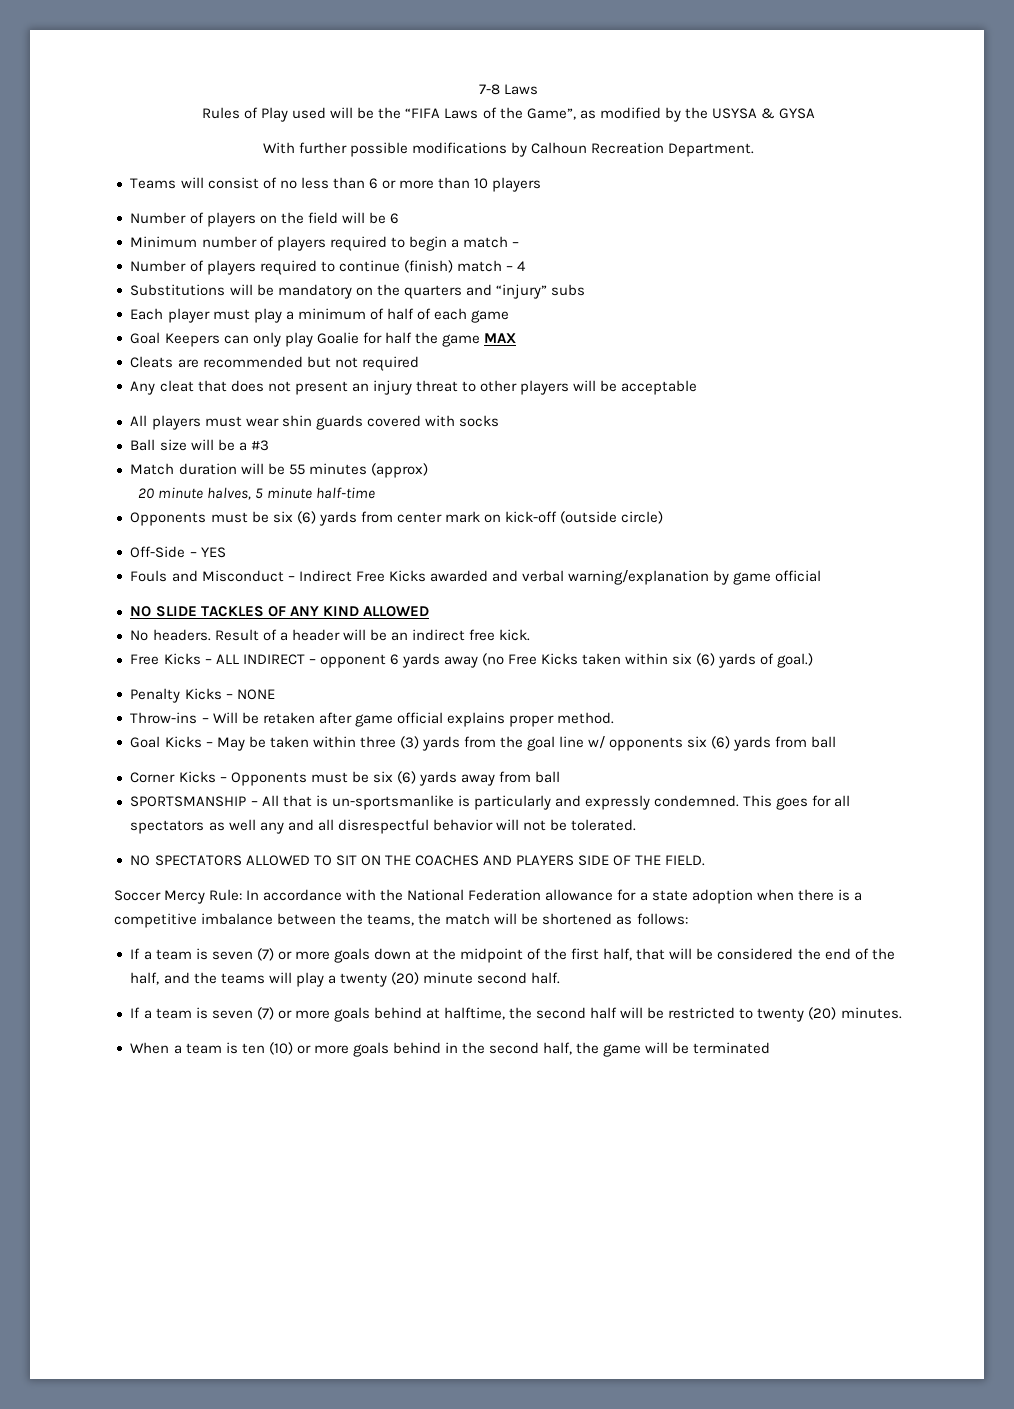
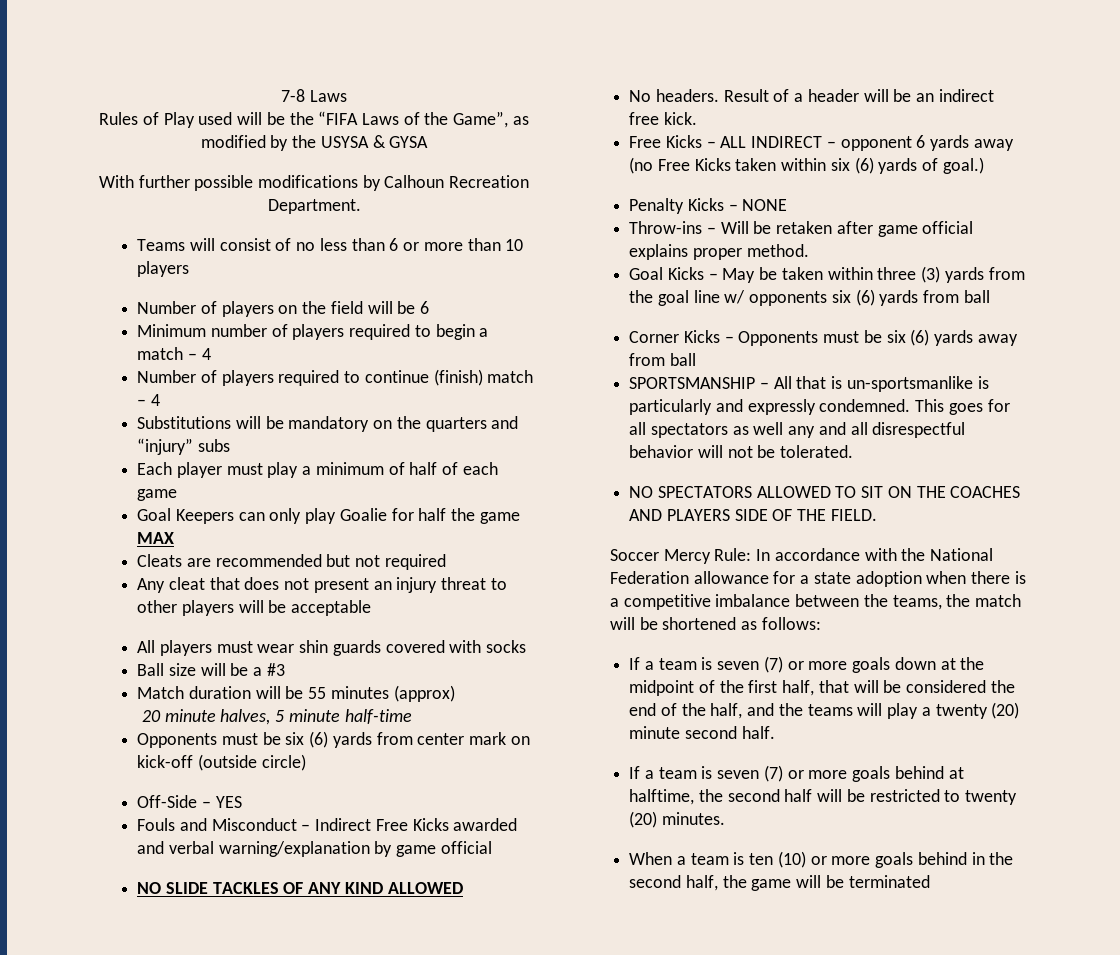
(519, 244) none -> [201,348,211,360] 4

